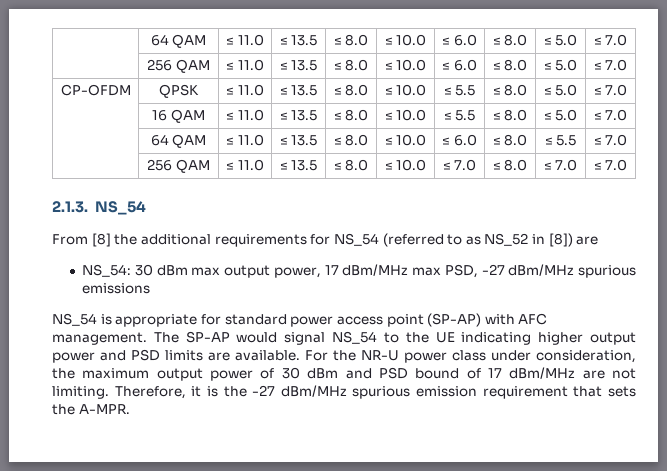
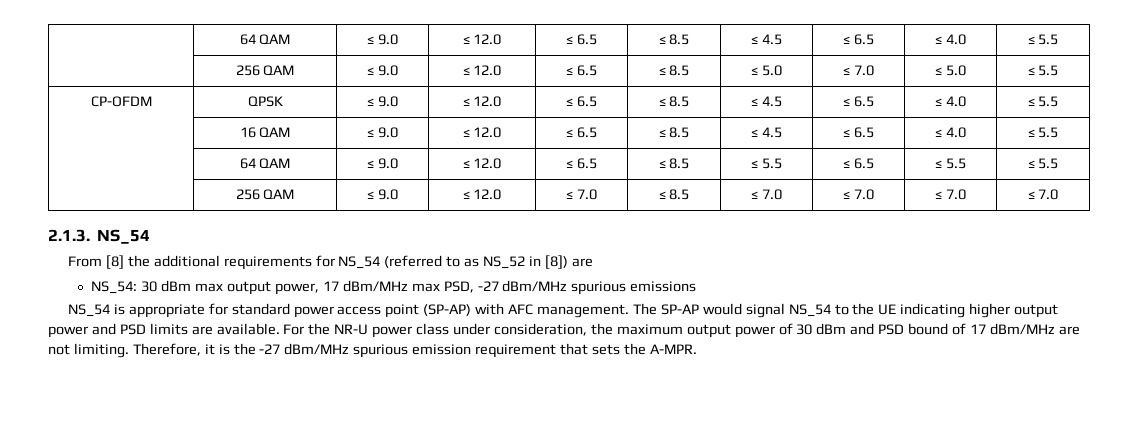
[150,34,207,48] [226,34,264,46] [279,35,318,46] [333,34,369,46] [384,34,427,46] [442,34,477,46] [492,34,528,46] [543,34,578,46] [593,34,628,46] [147,59,210,73] [226,59,264,71] [279,60,318,71] [333,59,369,71] [384,59,427,71] [442,59,477,71] [492,59,528,71] [543,59,578,71] [593,59,628,71] [60,84,131,96] [159,84,199,98] [226,84,264,96] [279,85,318,96] [333,84,369,96] [384,84,427,96] [443,85,476,96] [492,84,528,96] [543,84,578,96] [593,84,628,96] [152,109,205,123] [226,109,264,121] [279,110,318,121] [333,109,369,121] [384,109,427,121] [443,110,476,121] [492,109,528,121] [543,109,578,121] [593,109,628,121] [150,134,207,148] [226,134,264,146] [279,135,318,146] [333,134,369,146] [384,134,427,146] [442,134,477,146] [492,134,528,146] [544,135,577,146] [593,134,628,146] [147,159,210,173] [226,159,264,171] [279,160,318,171] [333,159,369,171] [384,159,427,171] [442,159,477,171] [492,159,528,171] | 64 QAM | ≤ 11.0 | ≤ 13.5 | ≤ 8.0 | ≤ 10.0 | ≤ 6.0 | ≤ 8.0 | ≤ 5.0 | ≤ 7.0 // | 256 QAM | ≤ 11.0 | ≤ 13.5 | ≤ 8.0 | ≤ 10.0 | ≤ 6.0 | ≤ 8.0 | ≤ 5.0 | ≤ 7.0 // CP-OFDM | QPSK | ≤ 11.0 | ≤ 13.5 | ≤ 8.0 | ≤ 10.0 | ≤ 5.5 | ≤ 8.0 | ≤ 5.0 | ≤ 7.0 // | 16 QAM | ≤ 11.0 | ≤ 13.5 | ≤ 8.0 | ≤ 10.0 | ≤ 5.5 | ≤ 8.0 | ≤ 5.0 | ≤ 7.0 // | 64 QAM | ≤ 11.0 | ≤ 13.5 | ≤ 8.0 | ≤ 10.0 | ≤ 6.0 | ≤ 8.0 | ≤ 5.5 | ≤ 7.0 // | 256 QAM | ≤ 11.0 | ≤ 13.5 | ≤ 8.0 | ≤ 10.0 | ≤ 7.0 | ≤ 8.0 -> [239,34,291,45] [367,34,398,45] [462,34,502,45] [566,34,597,45] [658,34,690,45] [751,34,782,45] [843,34,874,45] [935,34,966,45] [1027,34,1059,45] [235,65,295,76] [367,65,398,76] [462,65,502,76] [566,65,597,76] [658,65,690,76] [751,65,782,76] [843,65,874,76] [935,65,966,76] [1027,65,1059,76] [90,96,152,107] [247,96,283,107] [367,96,398,107] [462,96,502,107] [566,96,597,107] [658,96,690,107] [751,96,782,107] [843,96,874,107] [935,96,966,107] [1027,96,1059,107] [239,127,291,138] [367,127,398,138] [462,127,502,138] [566,127,597,138] [658,127,690,138] [751,127,782,138] [843,127,874,138] [935,127,966,138] [1027,127,1059,138] [239,158,291,169] [367,158,398,169] [462,158,502,169] [566,158,597,169] [658,158,690,169] [751,158,782,169] [843,158,874,169] [935,158,966,169] [1027,158,1059,169] [235,189,295,200] [367,189,398,200] [462,189,502,200] [566,189,597,200] [658,189,690,200] [751,189,782,200] [843,189,874,200] | 64 QAM | ≤ 9.0 | ≤ 12.0 | ≤ 6.5 | ≤ 8.5 | ≤ 4.5 | ≤ 6.5 | ≤ 4.0 | ≤ 5.5 // | 256 QAM | ≤ 9.0 | ≤ 12.0 | ≤ 6.5 | ≤ 8.5 | ≤ 5.0 | ≤ 7.0 | ≤ 5.0 | ≤ 5.5 // CP-OFDM | QPSK | ≤ 9.0 | ≤ 12.0 | ≤ 6.5 | ≤ 8.5 | ≤ 4.5 | ≤ 6.5 | ≤ 4.0 | ≤ 5.5 // | 16 QAM | ≤ 9.0 | ≤ 12.0 | ≤ 6.5 | ≤ 8.5 | ≤ 4.5 | ≤ 6.5 | ≤ 4.0 | ≤ 5.5 // | 64 QAM | ≤ 9.0 | ≤ 12.0 | ≤ 6.5 | ≤ 8.5 | ≤ 5.5 | ≤ 6.5 | ≤ 5.5 | ≤ 5.5 // | 256 QAM | ≤ 9.0 | ≤ 12.0 | ≤ 7.0 | ≤ 8.5 | ≤ 7.0 | ≤ 7.0

